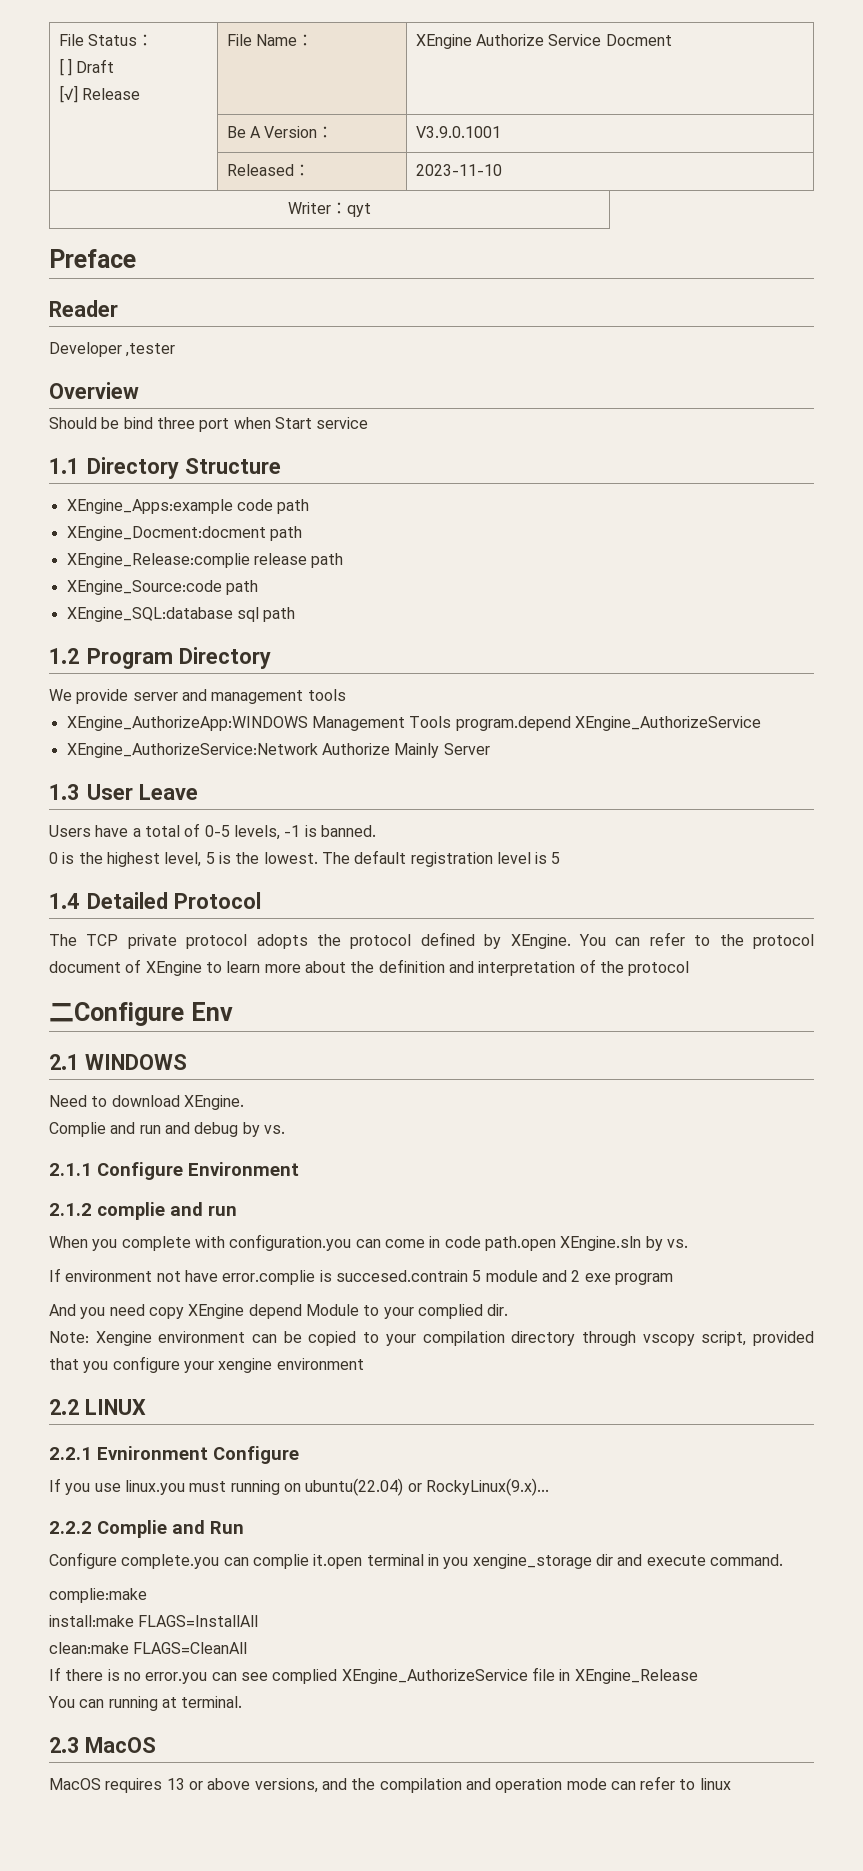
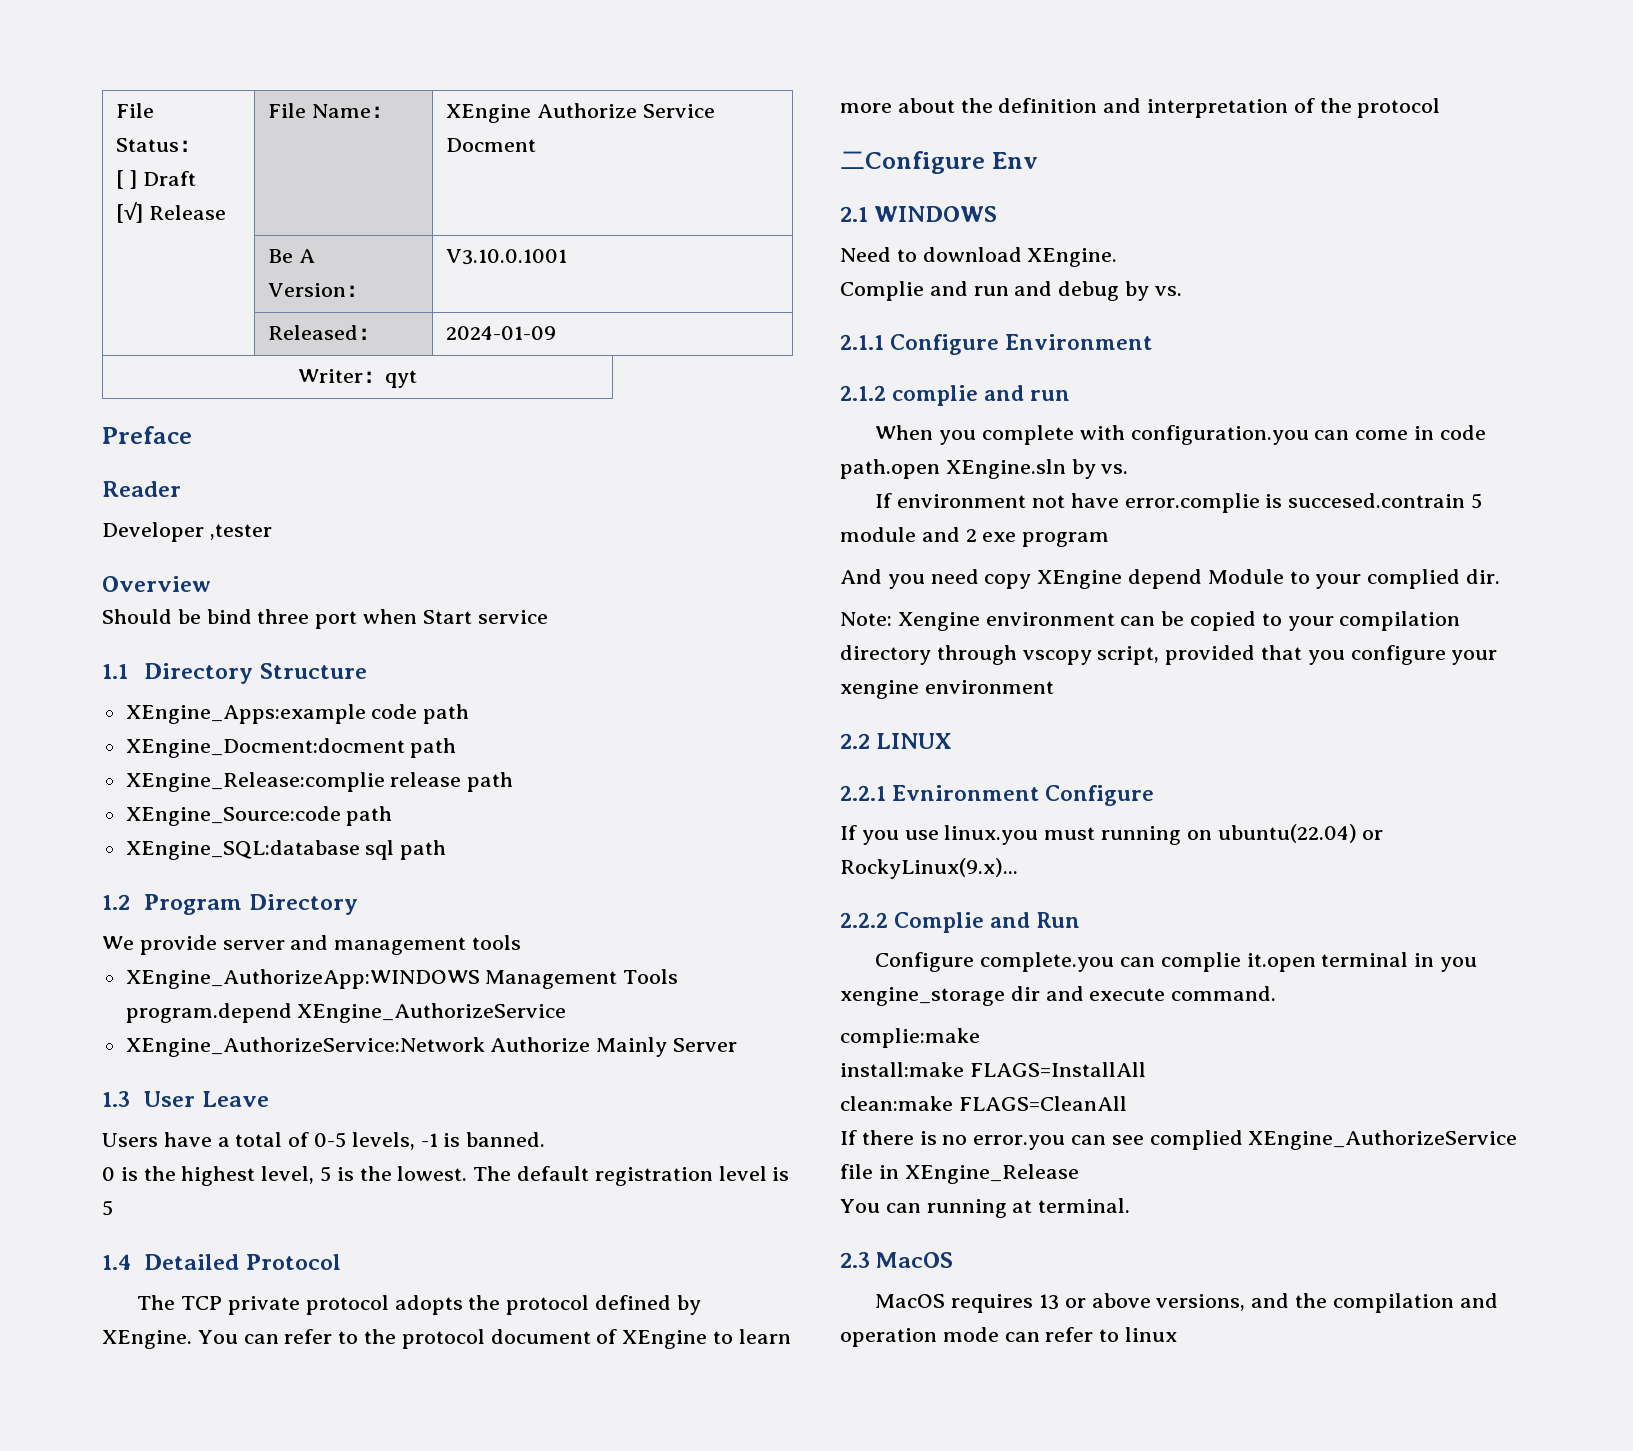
[415,126,501,138] V3.9.0.1001 -> [446,249,568,265] V3.10.0.1001
[415,164,502,176] 2023-11-10 -> [446,326,557,340] 2024-01-09

